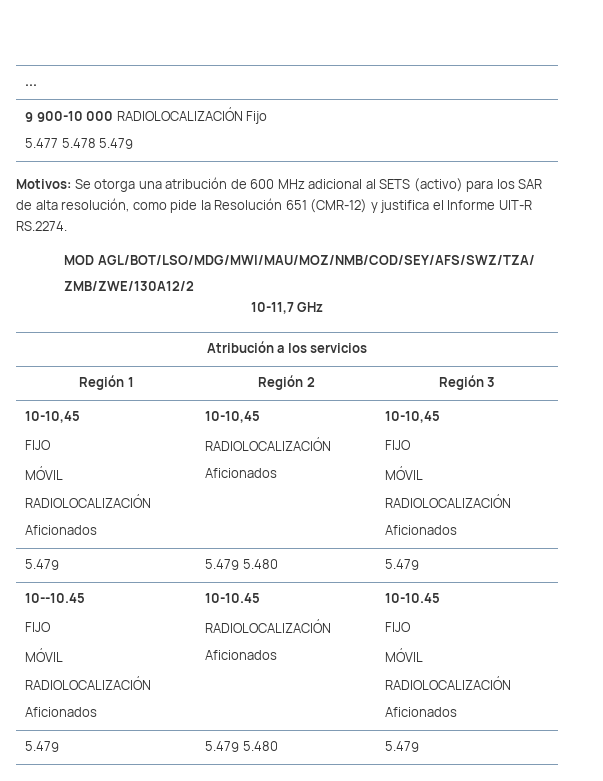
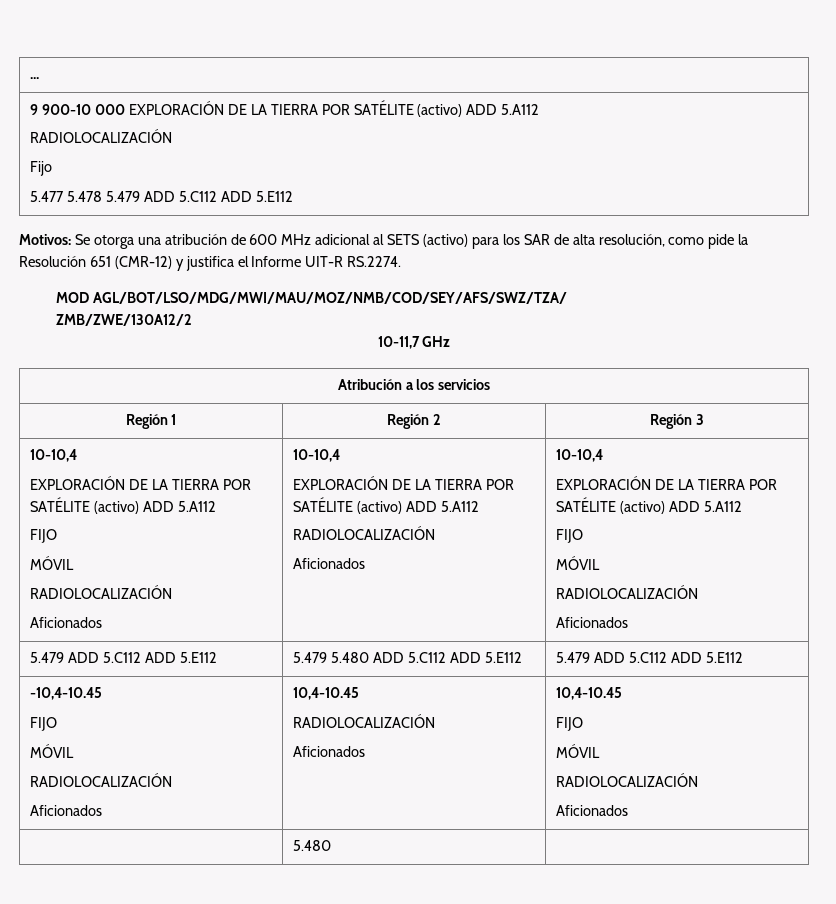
[116,107,243,121] RADIOLOCALIZACIÓN -> [128,100,540,117] [30,129,173,143] EXPLORACIÓN DE LA TIERRA POR SATÉLITE (activo) ADD 5.A112 // RADIOLOCALIZACIÓN //
(134, 143) none -> [143,191,293,202] ADD 5.C112 ADD 5.E112
[25,411,81,423] [25,440,52,450] [25,466,64,480] [25,494,152,508] [25,525,98,535] [205,411,261,423] [205,437,332,451] [205,468,278,478] [385,411,441,423] [385,440,412,450] [385,466,424,480] [385,494,512,508] [385,525,458,535] [25,559,60,570] [205,559,278,570] [385,559,420,570] [25,593,86,603] [25,622,52,632] [25,648,64,662] [25,676,152,690] [25,707,98,717] [205,593,261,603] [205,619,332,633] [205,650,278,660] [385,593,441,603] [385,622,412,632] [385,648,424,662] [385,676,512,690] [385,707,458,717] [25,741,60,752] [205,741,278,752] [385,741,420,752] 10-10,45 // FIJO // MÓVIL // RADIOLOCALIZACIÓN // Aficionados | 10-10,45 // RADIOLOCALIZACIÓN // Aficionados | 10-10,45 // FIJO // MÓVIL // RADIOLOCALIZACIÓN // Aficionados // 5.479 | 5.479 5.480 | 5.479 // 10--10.45 // FIJO // MÓVIL // RADIOLOCALIZACIÓN // Aficionados | 10-10.45 // RADIOLOCALIZACIÓN // Aficionados | 10-10.45 // FIJO // MÓVIL // RADIOLOCALIZACIÓN // Aficionados // 5.479 | 5.479 5.480 | 5.479 -> [30,449,78,462] [30,476,251,490] [30,497,216,514] [30,529,58,543] [30,556,75,570] [30,585,173,599] [30,617,103,628] [293,449,341,462] [293,476,514,490] [293,497,479,514] [293,526,436,540] [293,558,366,569] [556,449,604,462] [556,476,777,490] [556,497,742,514] [556,529,584,543] [556,556,601,570] [556,585,699,599] [556,617,629,628] [30,652,217,663] [293,652,522,663] [556,652,743,663] [30,687,103,700] [30,717,58,731] [30,744,75,758] [30,773,173,787] [30,805,103,816] [293,687,360,700] [293,714,436,728] [293,746,366,757] [556,687,623,700] [556,717,584,731] [556,744,601,758] [556,773,699,787] [556,805,629,816] [293,840,332,851] 10-10,4 // EXPLORACIÓN DE LA TIERRA POR SATÉLITE (activo) ADD 5.A112 // FIJO // MÓVIL // RADIOLOCALIZACIÓN // Aficionados | 10-10,4 // EXPLORACIÓN DE LA TIERRA POR SATÉLITE (activo) ADD 5.A112 // RADIOLOCALIZACIÓN // Aficionados | 10-10,4 // EXPLORACIÓN DE LA TIERRA POR SATÉLITE (activo) ADD 5.A112 // FIJO // MÓVIL // RADIOLOCALIZACIÓN // Aficionados // 5.479 ADD 5.C112 ADD 5.E112 | 5.479 5.480 ADD 5.C112 ADD 5.E112 | 5.479 ADD 5.C112 ADD 5.E112 // -10,4-10.45 // FIJO // MÓVIL // RADIOLOCALIZACIÓN // Aficionados | 10,4-10.45 // RADIOLOCALIZACIÓN // Aficionados | 10,4-10.45 // FIJO // MÓVIL // RADIOLOCALIZACIÓN // Aficionados // | 5.480 |

